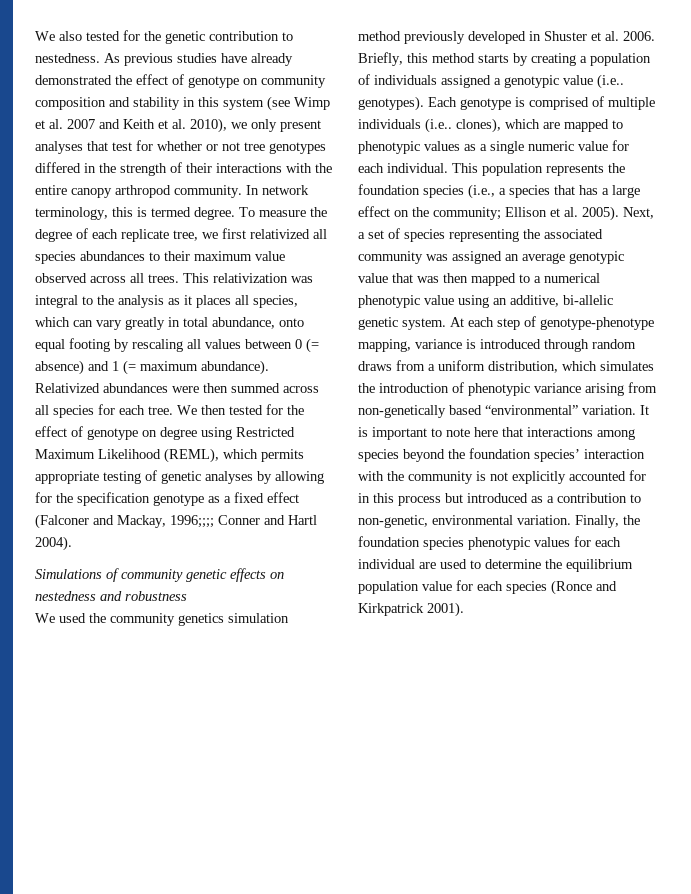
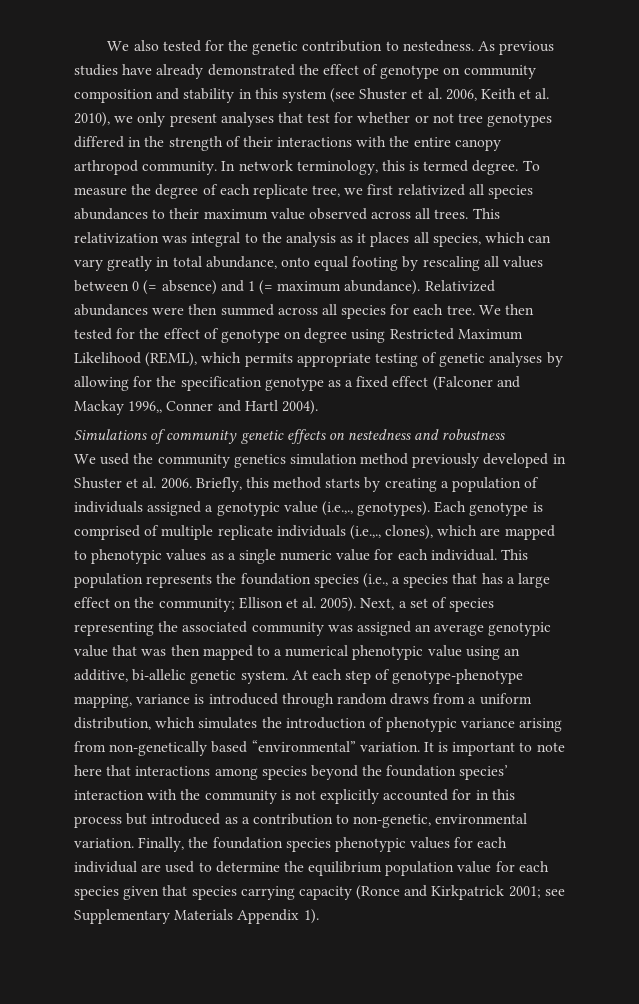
[294,97,330,110] [35,119,120,129] Wimp et al. 2007 and -> [359,88,477,101] Shuster et al. 2006,
[117,515,214,528] Mackay, 1996;;;; -> [74,400,163,415] Mackay 1996,,
[597,74,624,89] (i.e.. -> [321,501,353,516] (i.e.,.,
[358,118,452,133] individuals (i.e.. -> [217,525,381,540] replicate individuals (i.e.,.,
[551,580,617,595] [358,602,464,617] (Ronce and Kirkpatrick 2001). -> [123,885,565,900] [74,909,319,924] given that species carrying capacity (Ronce and Kirkpatrick 2001; see Supplementary Materials Appendix 1).

